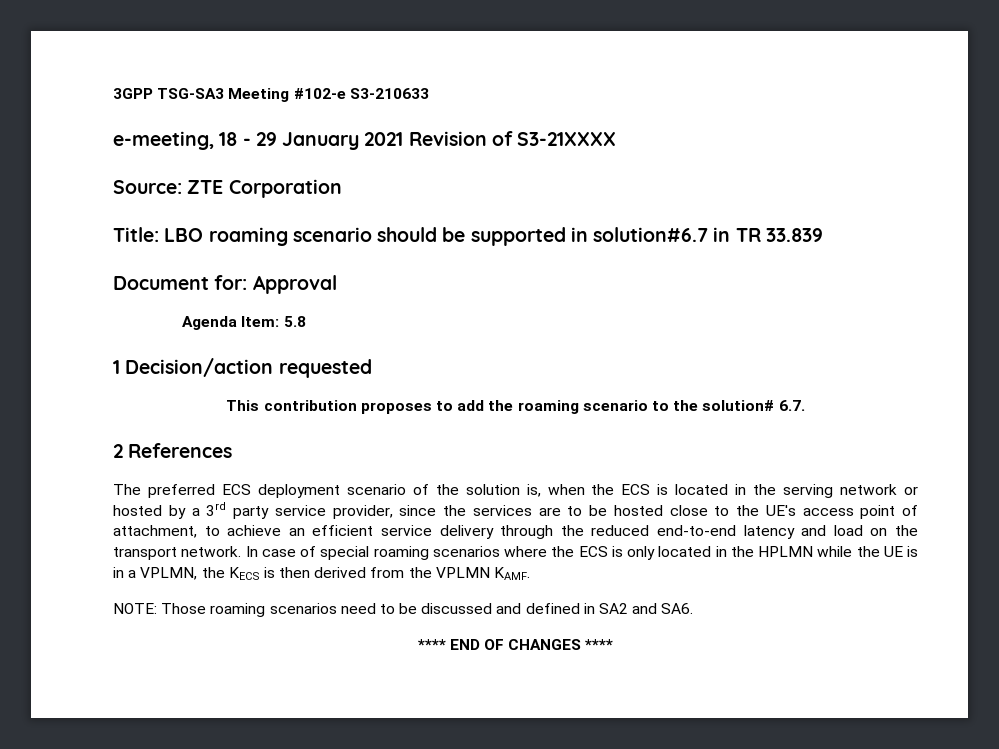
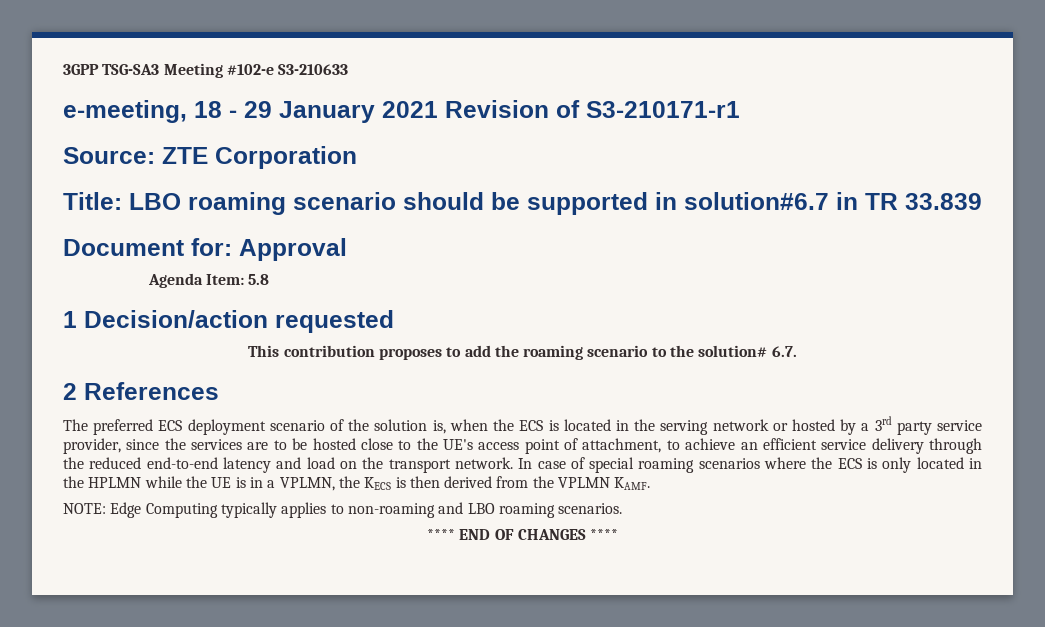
[517,132,617,146] S3-21XXXX -> [586,101,740,118] S3-210171-r1
[161,603,694,617] Those roaming scenarios need to be discussed and defined in SA2 and SA6. -> [110,502,623,518] Edge Computing typically applies to non-roaming and LBO roaming scenarios.

